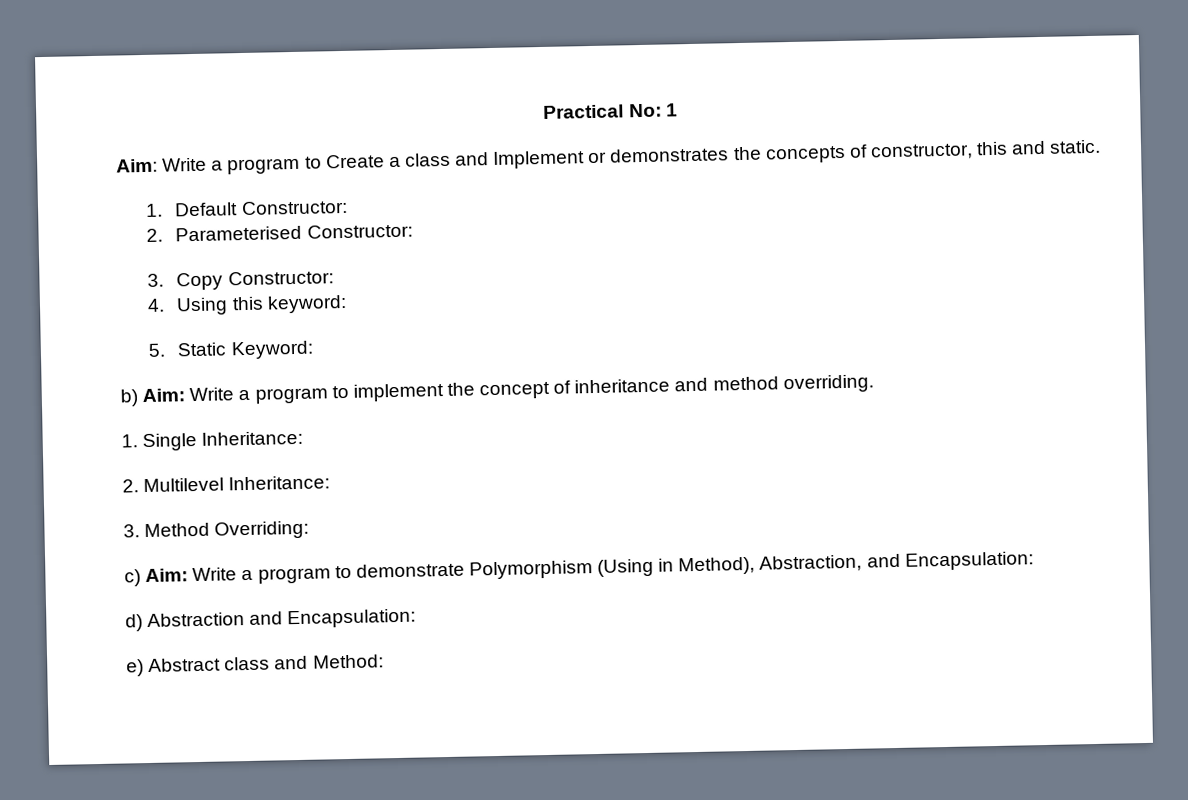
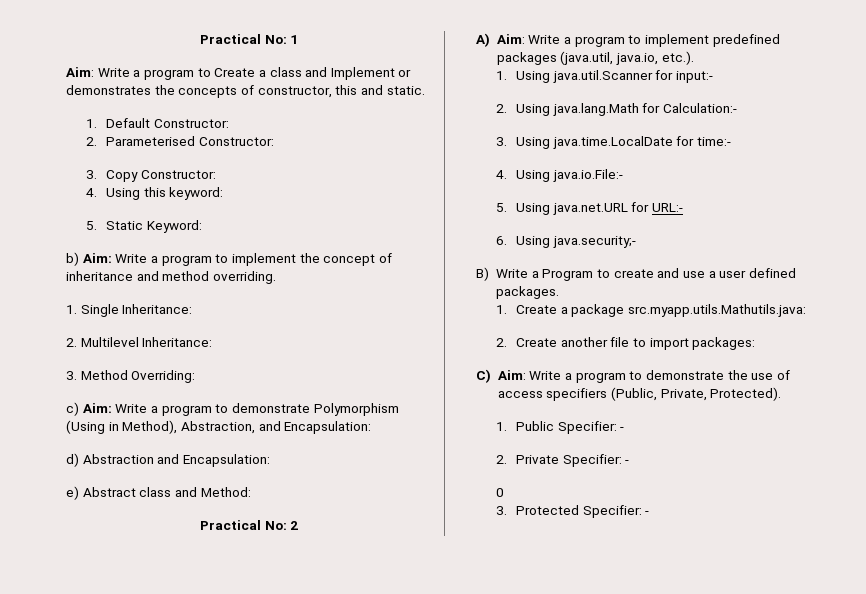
(384, 661) none -> [199,520,299,530] [476,33,780,47] [496,51,694,65] [496,70,714,83] [496,103,738,116] [496,136,732,149] [496,169,623,182] [496,202,684,215] [496,236,636,248] [476,267,796,281] [496,286,560,299] [496,304,807,317] [496,337,756,350] [476,369,790,383] [497,387,782,401] [496,421,625,434] [496,454,630,467] [496,488,505,497] [496,505,650,518] // Practical No: 2 // A) Aim: Write a program to implement predefined packages (java.util, java.io, etc.). // 1. Using java.util.Scanner for input:- // 2. Using java.lang.Math for Calculation:- // 3. Using java.time.LocalDate for time:- // 4. Using java.io.File:- // 5. Using java.net.URL for URL:- // 6. Using java.security;- // B) Write a Program to create and use a user defined packages. // 1. Create a package src.myapp.utils.Mathutils.java: // 2. Create another file to import packages: // C) Aim: Write a program to demonstrate the use of access specifiers (Public, Private, Protected). // 1. Public Specifier: - // 2. Private Specifier: - // 0 // 3. Protected Specifier: -

